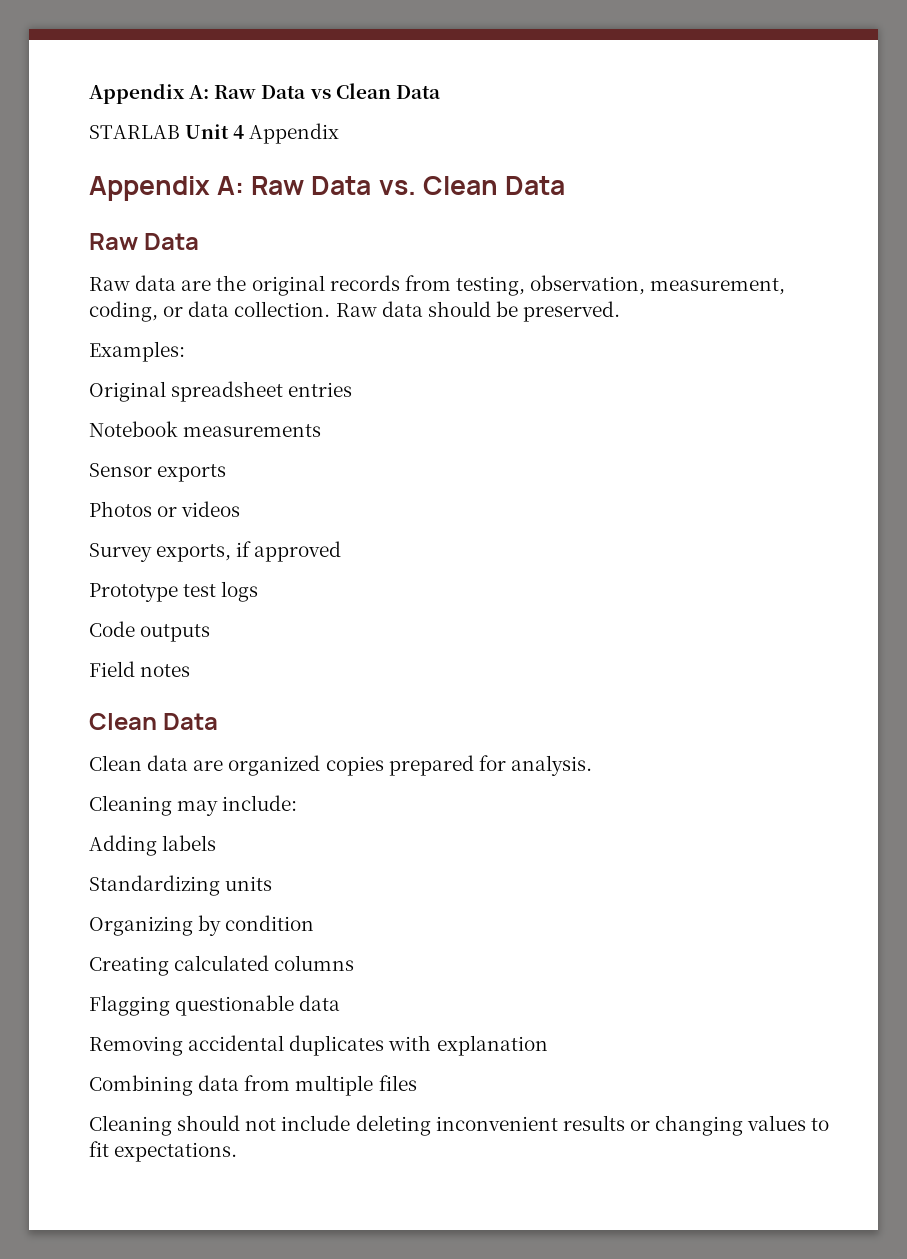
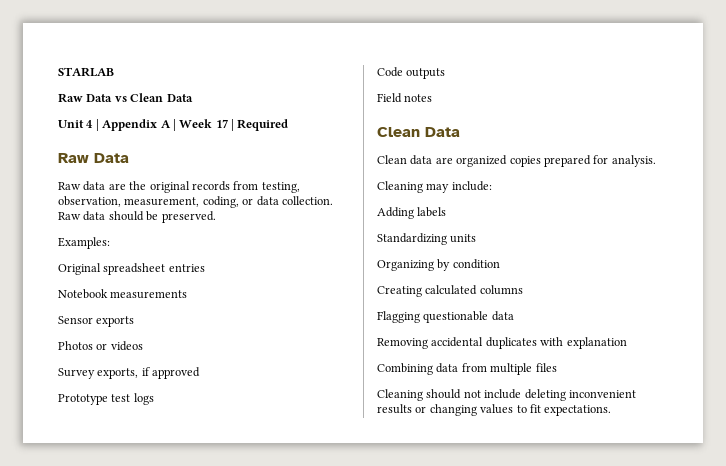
[89,83,210,104] Appendix A: -> [58,67,114,77] STARLAB //
[89,125,180,139] STARLAB -> (193, 98) none
[249,123,340,144] [89,176,565,201] Appendix // Appendix A: Raw Data vs. Clean Data -> [95,119,289,131] | Appendix A | Week 17 | Required

